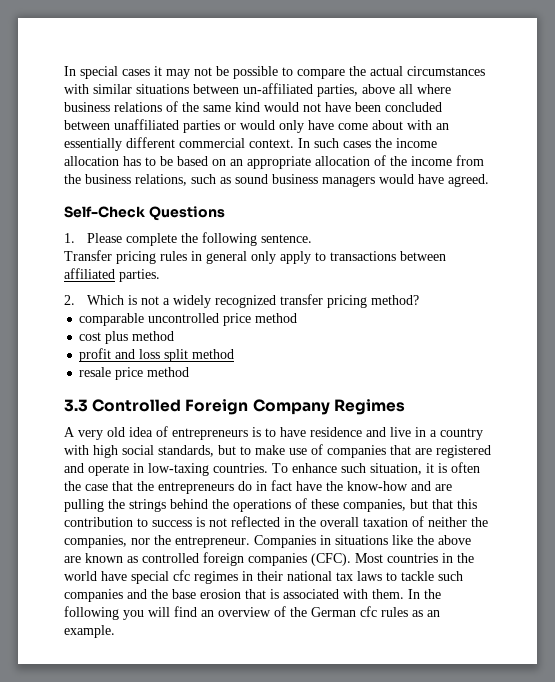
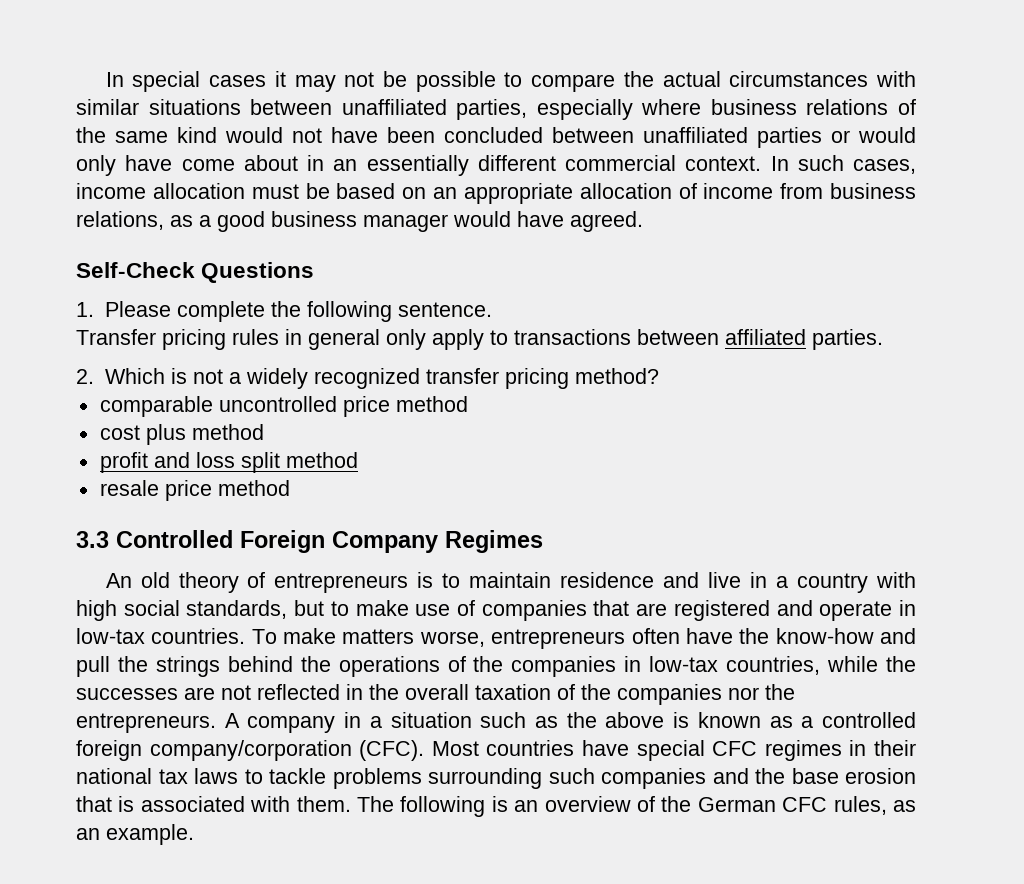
[243,83,413,97] un-affiliated parties, above all -> [341,99,633,120] unaffiliated parties, especially
[407,120,432,130] with -> [307,155,324,171] in
[343,138,437,148] [64,156,156,166] cases the income allocation has to -> [853,159,916,174] [76,183,299,199] cases, income allocation must
[390,156,407,166] the -> (697, 191) none
[64,174,81,184] the -> (824, 191) none
[191,174,375,187] such as sound business managers -> [170,211,448,232] as a good business manager
[64,427,153,440] A very old idea -> [105,572,239,593] An old theory
[280,427,306,437] have -> [469,572,552,588] maintain
[148,463,209,476] low-taxing -> [76,628,145,644] low-tax
[292,462,480,475] [64,480,292,494] enhance such situation, it is often the case that the entrepreneurs do in fact -> [283,628,680,649] make matters worse, entrepreneurs often
[435,484,452,491] [64,499,104,512] are pulling -> [76,656,110,677] pull
[311,499,477,512] [64,517,205,527] these companies, but that this contribution to success is -> [473,656,916,677] [76,687,215,700] the companies in low-tax countries, while the successes are
[428,517,488,527] [64,535,413,548] neither the companies, nor the entrepreneur. Companies in situations like -> [581,684,795,705] [76,712,558,733] the companies nor the entrepreneurs. A company in a situation such as
[64,556,81,563] are -> [673,712,690,728] is
(138, 559) none -> [801,716,814,728] a
[248,553,307,566] companies -> [149,740,352,761] company/corporation
[442,553,474,563] [64,571,97,581] in the world -> (575, 748) none
[173,570,190,581] cfc -> [712,741,758,756] CFC
(434, 576) none -> [332,768,542,789] problems surrounding
[408,589,441,599] [64,606,197,620] In the following you will find -> [357,796,508,817] The following is
[360,606,408,617] cfc rules -> [782,796,887,815] CFC rules,

